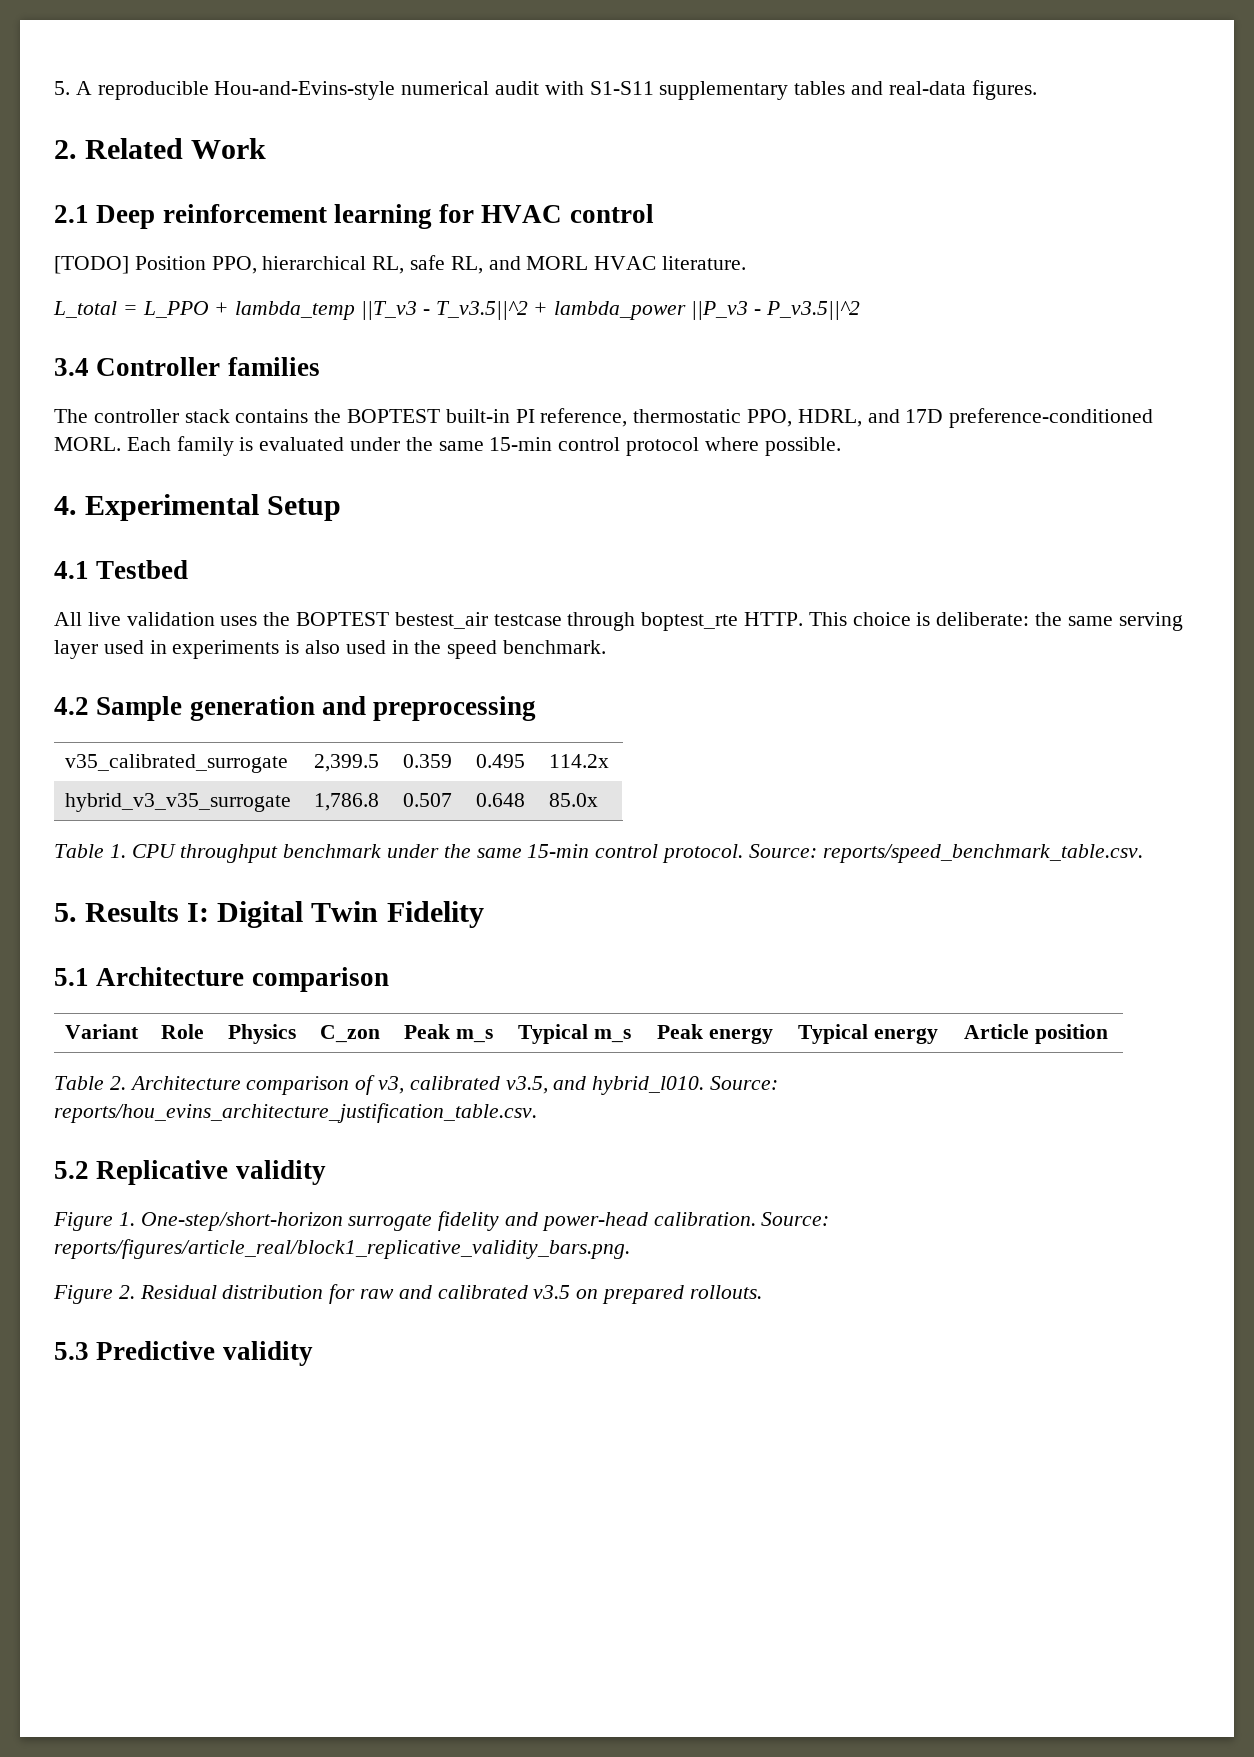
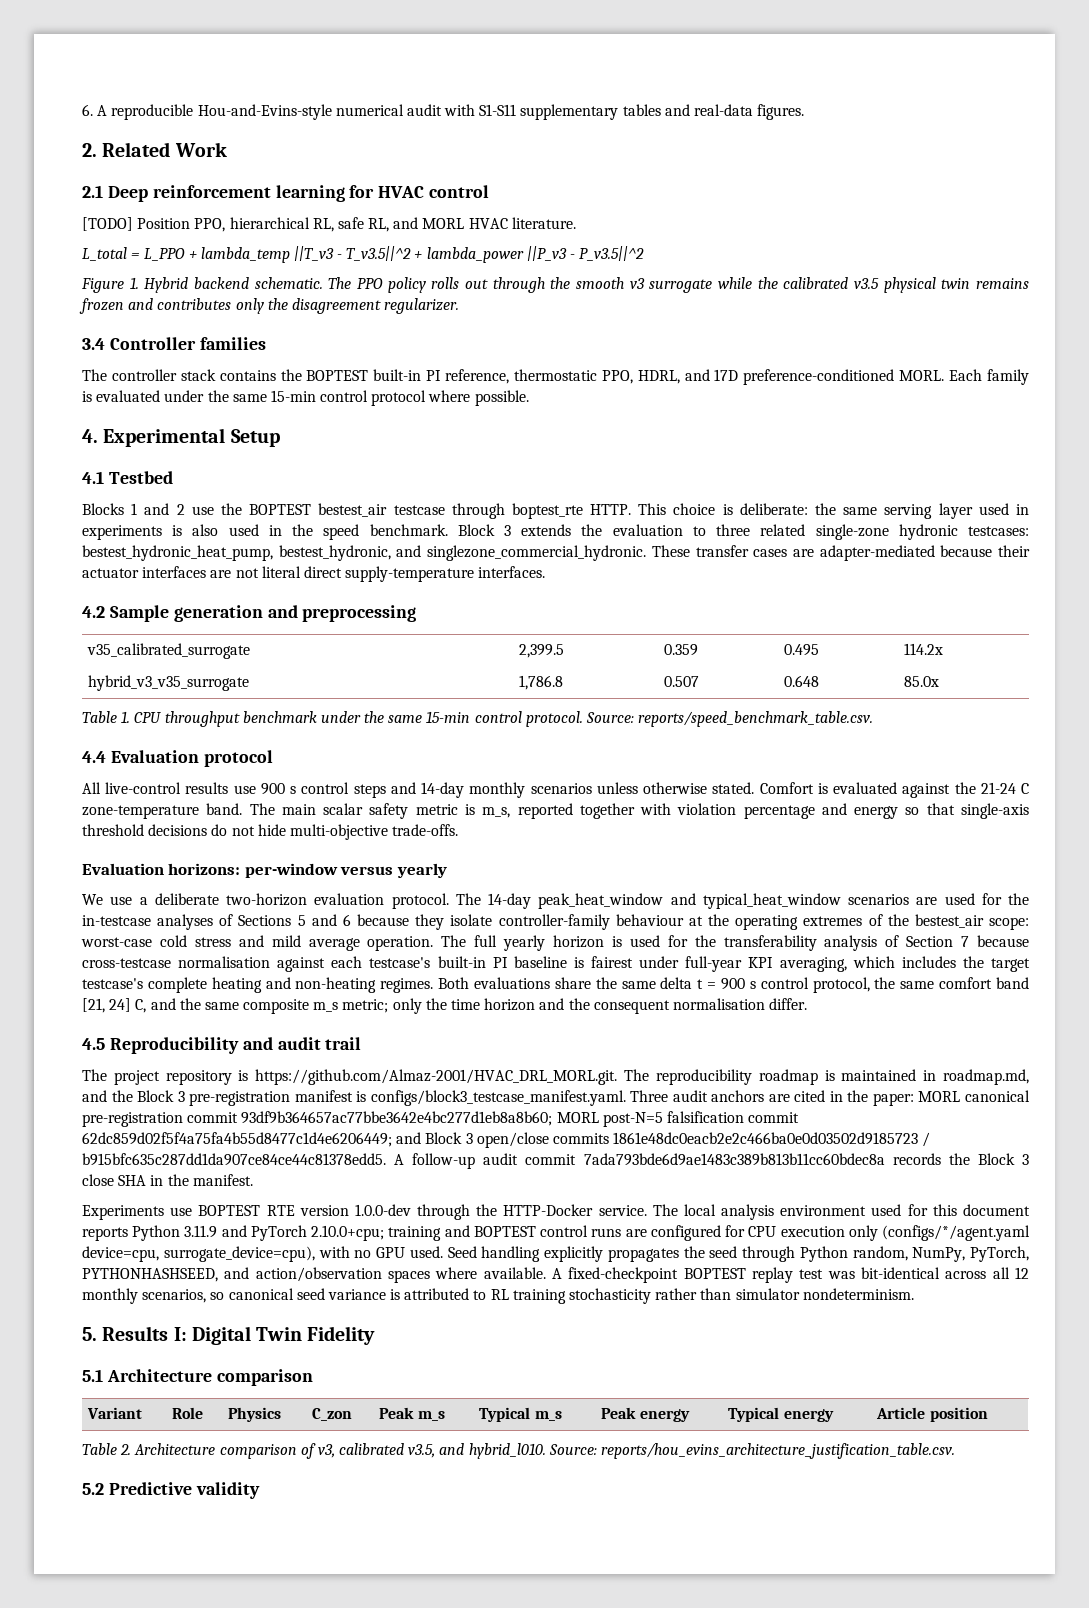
[54,81,70,95] 5. -> [82,104,93,116] 6.
(860, 310) none -> [81,277,1029,293] [79,298,460,314] // Figure 1. Hybrid backend schematic. The PPO policy rolls out through the smooth v3 surrogate while the calibrated v3.5 physical twin remains frozen and contributes only the disagreement regularizer.
[54,612,258,626] All live validation uses -> [82,503,214,515] Blocks 1 and 2 use
(607, 647) none -> [457,524,1029,540] [82,545,1031,561] [82,566,546,582] Block 3 extends the evaluation to three related single-zone hydronic testcases: bestest_hydronic_heat_pump, bestest_hydronic, and singlezone_commercial_hydronic. These transfer cases are adapter-mediated because their actuator interfaces are not literal direct supply-temperature interfaces.
(1143, 853) none -> [82,750,273,767] [82,782,1029,798] [82,803,1030,819] [82,824,459,840] [82,863,447,878] [82,893,1029,909] [82,914,1029,930] [81,935,1029,951] [82,956,1030,972] [82,977,1030,993] [82,998,808,1014] [82,1037,362,1054] [82,1069,1030,1085] [82,1090,1030,1106] [82,1111,800,1127] [82,1132,931,1148] [82,1153,1029,1169] [82,1174,253,1186] [82,1204,1030,1220] [82,1225,1031,1241] [82,1246,1029,1262] [82,1267,1030,1283] [82,1288,914,1304] // 4.4 Evaluation protocol // All live-control results use 900 s control steps and 14-day monthly scenarios unless otherwise stated. Comfort is evaluated against the 21-24 C zone-temperature band. The main scalar safety metric is m_s, reported together with violation percentage and energy so that single-axis threshold decisions do not hide multi-objective trade-offs. // Evaluation horizons: per-window versus yearly // We use a deliberate two-horizon evaluation protocol. The 14-day peak_heat_window and typical_heat_window scenarios are used for the in-testcase analyses of Sections 5 and 6 because they isolate controller-family behaviour at the operating extremes of the bestest_air scope: worst-case cold stress and mild average operation. The full yearly horizon is used for the transferability analysis of Section 7 because cross-testcase normalisation against each testcase's built-in PI baseline is fairest under full-year KPI averaging, which includes the target testcase's complete heating and non-heating regimes. Both evaluations share the same delta t = 900 s control protocol, the same comfort band [21, 24] C, and the same composite m_s metric; only the time horizon and the consequent normalisation differ. // 4.5 Reproducibility and audit trail // The project repository is https://github.com/Almaz-2001/HVAC_DRL_MORL.git. The reproducibility roadmap is maintained in roadmap.md, and the Block 3 pre-registration manifest is configs/block3_testcase_manifest.yaml. Three audit anchors are cited in the paper: MORL canonical pre-registration commit 93df9b364657ac77bbe3642e4bc277d1eb8a8b60; MORL post-N=5 falsification commit 62dc859d02f5f4a75fa4b55d8477c1d4e6206449; and Block 3 open/close commits 1861e48dc0eacb2e2c466ba0e0d03502d9185723 / b915bfc635c287dd1da907ce84ce44c81378edd5. A follow-up audit commit 7ada793bde6d9ae1483c389b813b11cc60bdec8a records the Block 3 close SHA in the manifest. // Experiments use BOPTEST RTE version 1.0.0-dev through the HTTP-Docker service. The local analysis environment used for this document reports Python 3.11.9 and PyTorch 2.10.0+cpu; training and BOPTEST control runs are configured for CPU execution only (configs/*/agent.yaml device=cpu, surrogate_device=cpu), with no GPU used. Seed handling explicitly propagates the seed through Python random, NumPy, PyTorch, PYTHONHASHSEED, and action/observation spaces where available. A fixed-checkpoint BOPTEST replay test was bit-identical across all 12 monthly scenarios, so canonical seed variance is attributed to RL training stochasticity rather than simulator nondeterminism.
[96,1160,326,1185] [53,1211,830,1231] [54,1239,630,1259] [53,1284,762,1304] [54,1342,89,1360] Replicative validity // Figure 1. One-step/short-horizon surrogate fidelity and power-head calibration. Source: reports/figures/article_real/block1_replicative_validity_bars.png. // Figure 2. Residual distribution for raw and calibrated v3.5 on prepared rollouts. // 5.3 -> (104, 1489) none

